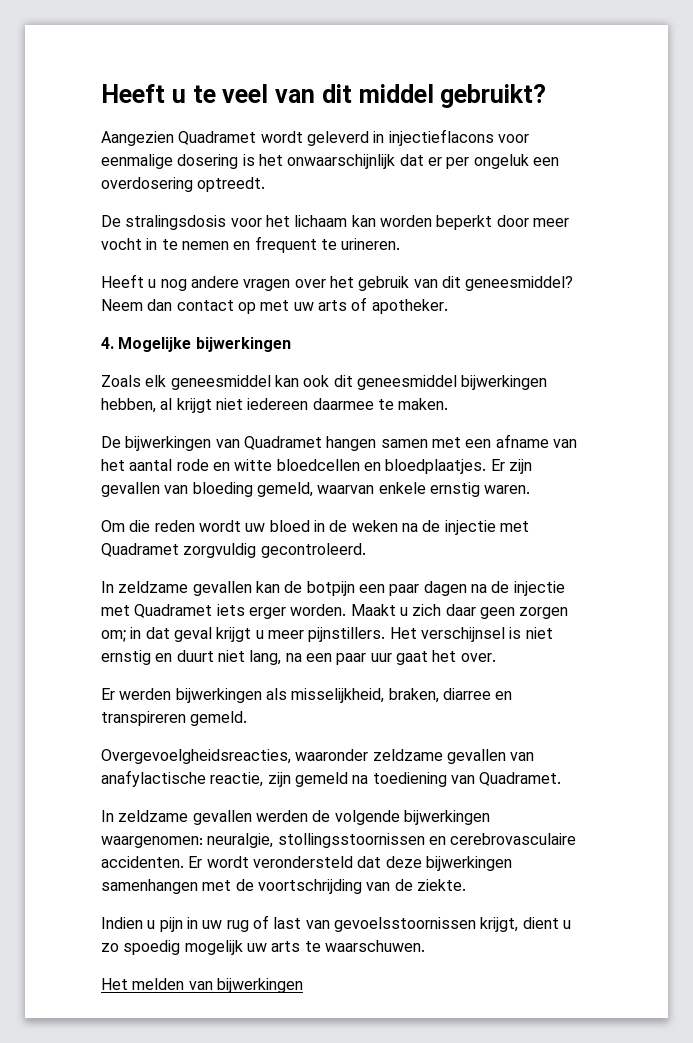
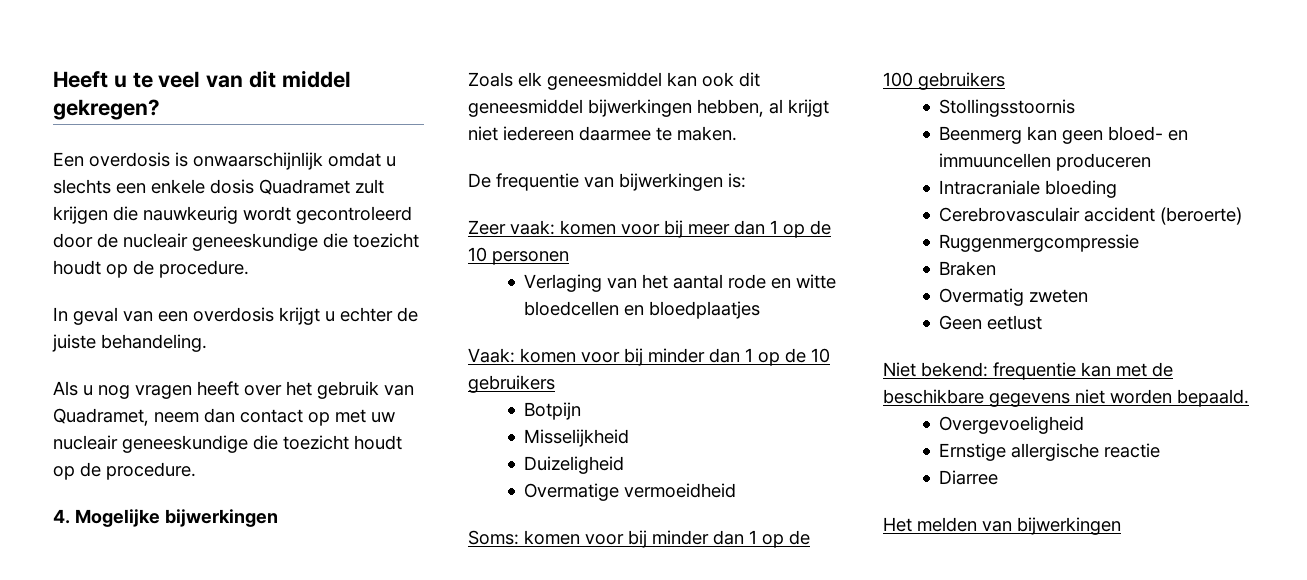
[440,84,547,108] [101,129,529,146] [101,154,559,169] [101,177,266,192] [101,215,569,230] [101,236,401,253] [101,274,291,291] gebruikt? // Aangezien Quadramet wordt geleverd in injectieflacons voor eenmalige dosering is het onwaarschijnlijk dat er per ongeluk een overdosering optreedt. // De stralingsdosis voor het lichaam kan worden beperkt door meer vocht in te nemen en frequent te urineren. // Heeft u nog andere vragen -> [53,99,160,120] [53,152,396,170] [53,179,384,195] [53,206,412,224] [53,233,419,251] [53,260,249,278] [53,307,418,325] [52,334,207,352] [53,381,239,399] gekregen? // Een overdosis is onwaarschijnlijk omdat u slechts een enkele dosis Quadramet zult krijgen die nauwkeurig wordt gecontroleerd door de nucleair geneeskundige die toezicht houdt op de procedure. // In geval van een overdosis krijgt u echter de juiste behandeling. // Als u nog vragen heeft
[441,276,574,291] [101,299,143,311] dit geneesmiddel? Neem -> [53,408,199,426] Quadramet, neem
[317,297,448,314] arts of apotheker. -> [53,435,402,453] [53,462,196,480] nucleair geneeskundige die toezicht houdt op de procedure.
[125,434,549,451] bijwerkingen van Quadramet hangen samen met een afname -> [496,173,746,191] [468,220,831,238] [468,247,569,265] [524,274,603,292] frequentie van bijwerkingen is: // Zeer vaak: komen voor bij meer dan 1 op de 10 personen // Verlaging
[385,459,532,474] [101,482,531,497] [101,520,529,535] [101,543,366,558] [101,581,565,596] [101,604,569,619] [101,627,553,642] [101,650,496,665] [101,688,513,703] [101,711,248,726] [101,749,535,764] [101,770,562,787] [101,810,490,825] [101,833,577,848] [101,856,512,871] [101,879,466,894] [101,915,571,932] [101,940,425,955] bloedplaatjes. Er zijn gevallen van bloeding gemeld, waarvan enkele ernstig waren. // Om die reden wordt uw bloed in de weken na de injectie met Quadramet zorgvuldig gecontroleerd. // In zeldzame gevallen kan de botpijn een paar dagen na de injectie met Quadramet iets erger worden. Maakt u zich daar geen zorgen om; in dat geval krijgt u meer pijnstillers. Het verschijnsel is niet ernstig en duurt niet lang, na een paar uur gaat het over. // Er werden bijwerkingen als misselijkheid, braken, diarree en transpireren gemeld. // Overgevoelgheidsreacties, waaronder zeldzame gevallen van anafylactische reactie, zijn gemeld na toediening van Quadramet. // In zeldzame gevallen werden de volgende bijwerkingen waargenomen: neuralgie, stollingsstoornissen en cerebrovasculaire accidenten. Er wordt verondersteld dat deze bijwerkingen samenhangen met de voortschrijding van de ziekte. // Indien u pijn in uw rug of last van gevoelsstoornissen krijgt, dient u zo spoedig mogelijk uw arts te waarschuwen. -> [649,301,761,319] [468,348,830,366] [468,375,555,393] [524,402,582,420] [524,429,630,447] [524,456,625,474] [524,483,737,501] [468,530,810,548] [883,72,1005,90] [939,99,1076,117] [939,126,1189,144] [939,153,1152,171] [939,180,1118,198] [939,207,1243,225] [939,234,1140,252] [939,261,997,276] [939,288,1089,306] [939,315,1043,330] [883,362,1173,380] [883,389,1249,407] [939,416,1085,434] [939,443,1161,461] [939,470,999,485] bloedplaatjes // Vaak: komen voor bij minder dan 1 op de 10 gebruikers // Botpijn // Misselijkheid // Duizeligheid // Overmatige vermoeidheid // Soms: komen voor bij minder dan 1 op de 100 gebruikers // Stollingsstoornis // Beenmerg kan geen bloed- en immuuncellen produceren // Intracraniale bloeding // Cerebrovasculair accident (beroerte) // Ruggenmergcompressie // Braken // Overmatig zweten // Geen eetlust // Niet bekend: frequentie kan met de beschikbare gegevens niet worden bepaald. // Overgevoeligheid // Ernstige allergische reactie // Diarree

